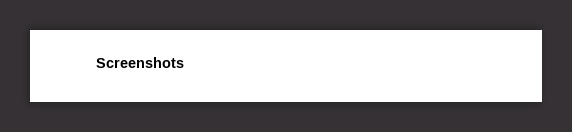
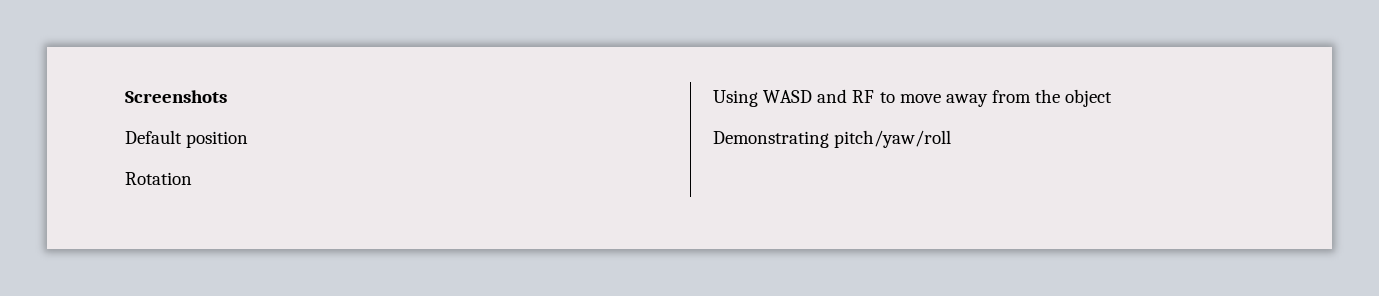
(184, 62) none -> [125,130,249,148] [125,172,192,185] [713,89,1113,107] [713,130,952,148] // Default position // Rotation // Using WASD and RF to move away from the object // Demonstrating pitch/yaw/roll

